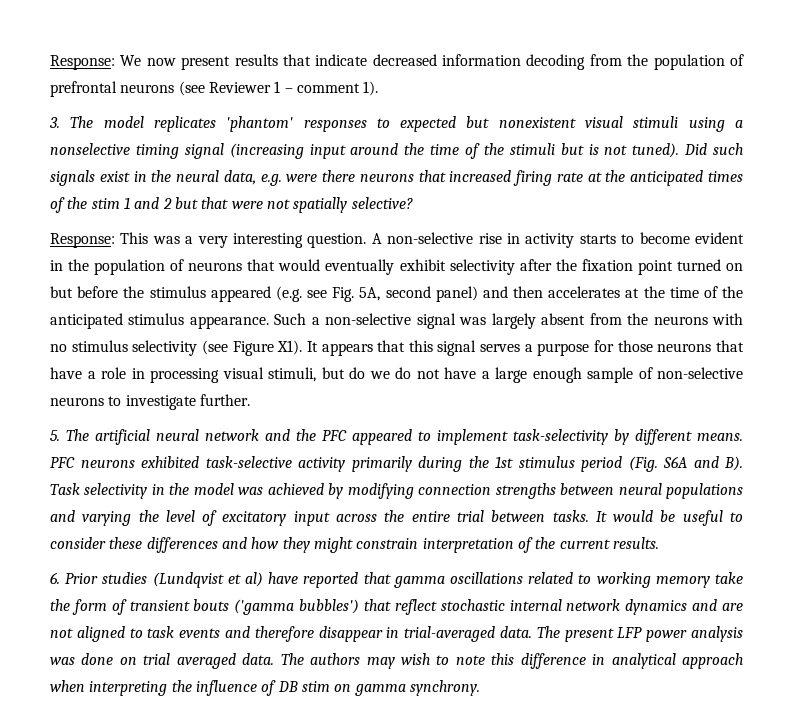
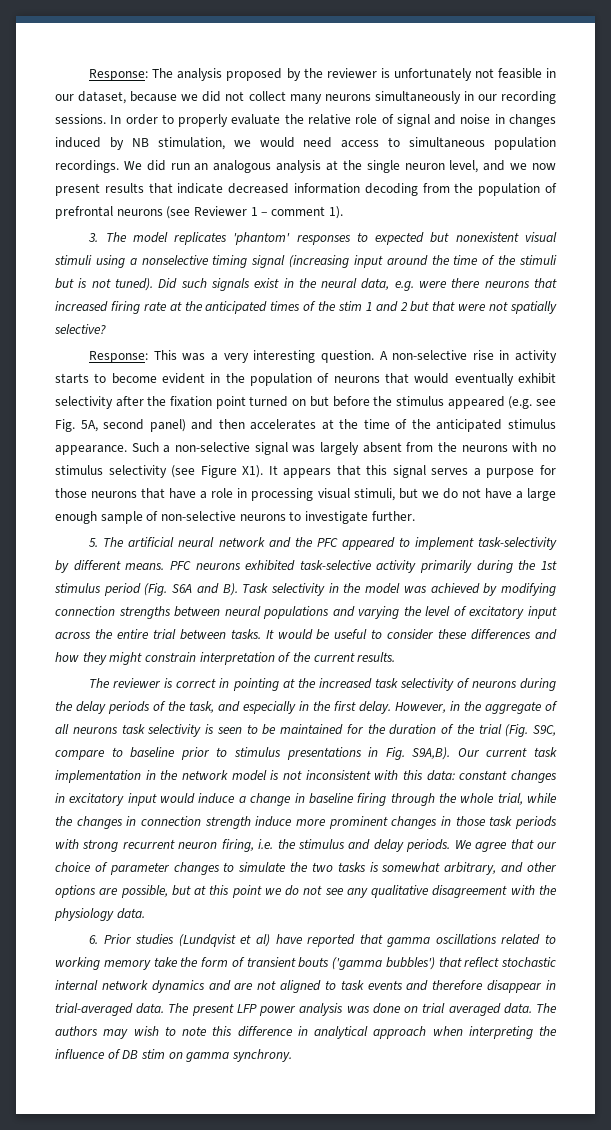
[50,55,142,70] Response: We -> [89,68,556,81] [55,91,556,104] [55,114,556,127] [55,137,556,150] [55,160,528,173] Response: The analysis proposed by the reviewer is unfortunately not feasible in our dataset, because we did not collect many neurons simultaneously in our recording sessions. In order to properly evaluate the relative role of signal and noise in changes induced by NB stimulation, we would need access to simultaneous population recordings. We did run an analogous analysis at the single neuron level, and we
[349,367,365,379] do -> (418, 493) none
(659, 543) none -> [89,678,556,691] [55,701,558,714] [55,724,556,737] [55,747,557,760] [55,770,557,783] [55,793,557,806] [55,816,558,829] [55,839,557,852] [55,862,558,875] [55,885,557,898] [54,908,145,921] // The reviewer is correct in pointing at the increased task selectivity of neurons during the delay periods of the task, and especially in the first delay. However, in the aggregate of all neurons task selectivity is seen to be maintained for the duration of the trial (Fig. S9C, compare to baseline prior to stimulus presentations in Fig. S9A,B). Our current task implementation in the network model is not inconsistent with this data: constant changes in excitatory input would induce a change in baseline firing through the whole trial, while the changes in connection strength induce more prominent changes in those task periods with strong recurrent neuron firing, i.e. the stimulus and delay periods. We agree that our choice of parameter changes to simulate the two tasks is somewhat arbitrary, and other options are possible, but at this point we do not see any qualitative disagreement with the physiology data.

